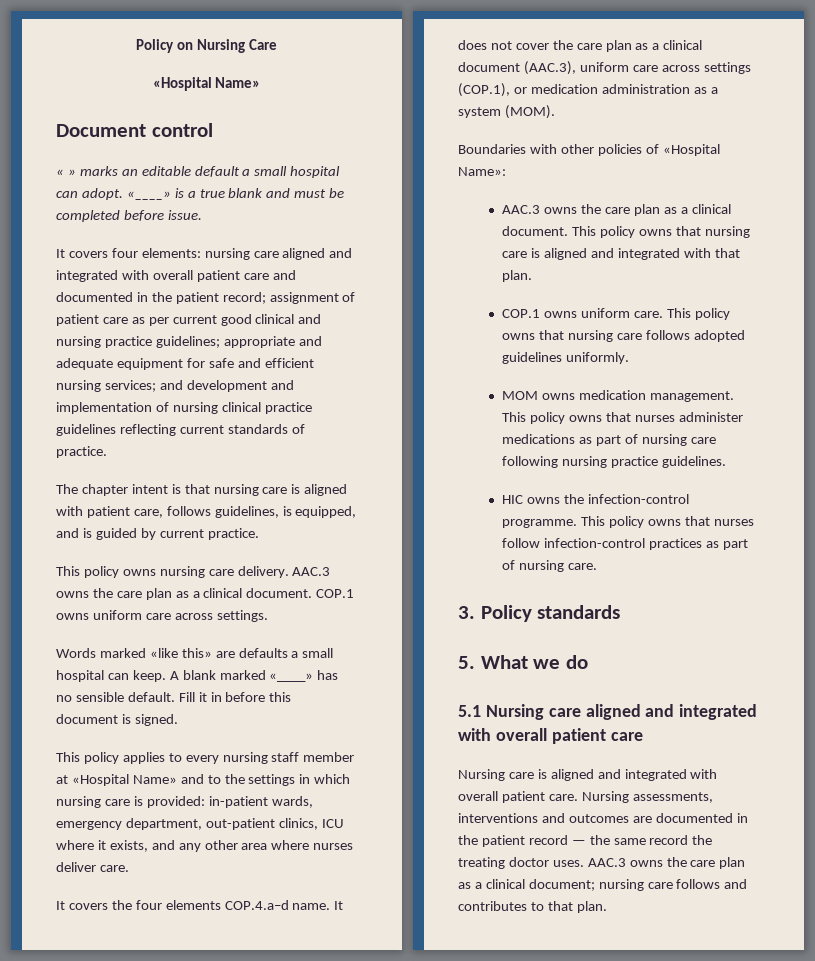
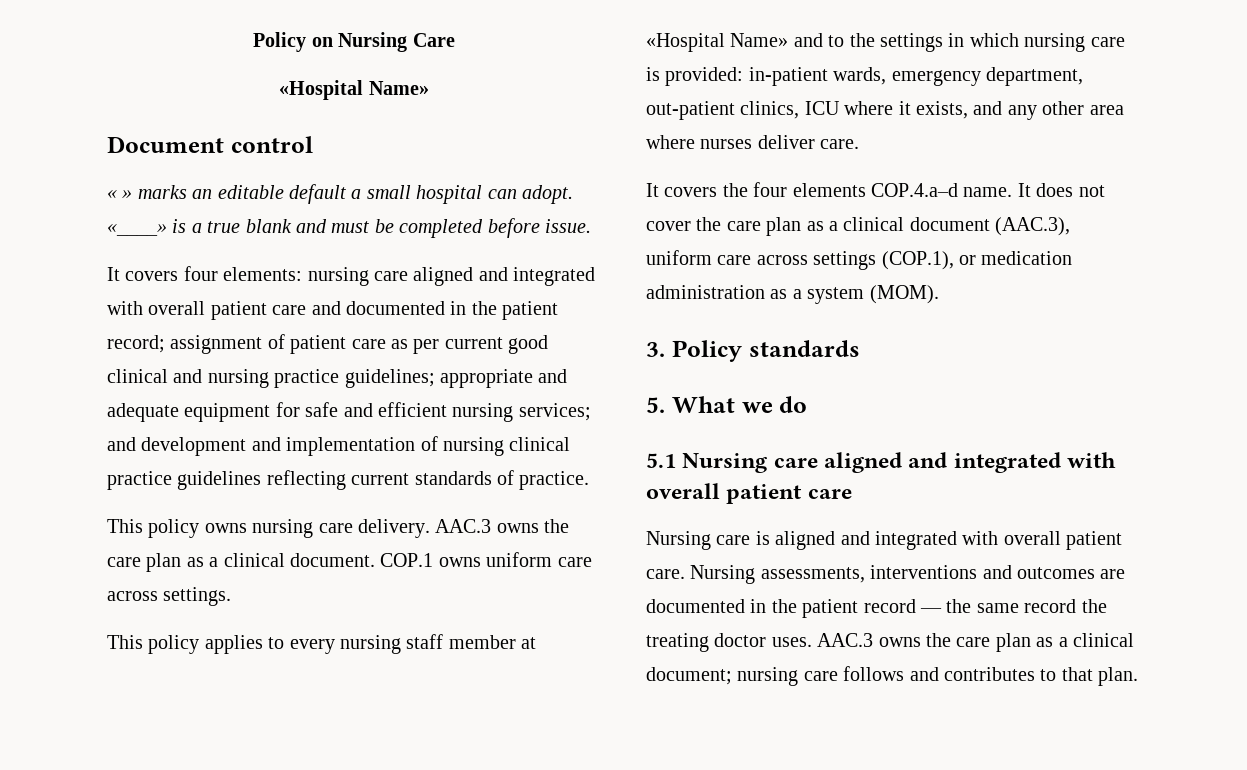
[56,484,348,496] [56,506,357,518] [56,528,259,540] // The chapter intent is that nursing care is aligned with patient care, follows guidelines, is equipped, and is guided by current practice. -> (590, 480) none
[56,648,334,658] [56,670,339,682] [56,692,292,702] [56,714,178,726] // Words marked «like this» are defaults a small hospital can keep. A blank marked «____» has no sensible default. Fill it in before this document is signed. -> (232, 596) none
[458,144,720,156] [458,167,506,176] [502,204,731,216] [502,226,750,238] [502,248,740,260] [502,270,533,282] [502,308,730,320] [502,330,745,342] [502,352,630,364] [502,390,735,402] [502,412,743,424] [502,434,716,446] [502,456,727,468] [502,494,690,504] [502,516,754,528] [502,538,748,550] [502,560,598,572] // Boundaries with other policies of «Hospital Name»: // AAC.3 owns the care plan as a clinical document. This policy owns that nursing care is aligned and integrated with that plan. // COP.1 owns uniform care. This policy owns that nursing care follows adopted guidelines uniformly. // MOM owns medication management. This policy owns that nurses administer medications as part of nursing care following nursing practice guidelines. // HIC owns the infection-control programme. This policy owns that nurses follow infection-control practices as part of nursing care. -> (939, 294) none

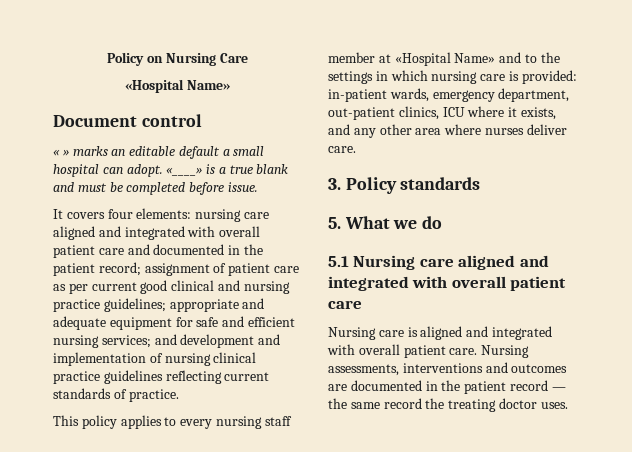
[107,519,570,538] [107,552,592,572] [107,587,232,606] // This policy owns nursing care delivery. AAC.3 owns the care plan as a clinical document. COP.1 owns uniform care across settings. -> (179, 395) none
[646,182,1105,197] [646,217,1071,236] [646,250,1073,270] [646,285,939,304] // It covers the four elements COP.4.a–d name. It does not cover the care plan as a clinical document (AAC.3), uniform care across settings (COP.1), or medication administration as a system (MOM). -> (356, 149) none
[817,633,1134,652] [646,666,1139,686] AAC.3 owns the care plan as a clinical document; nursing care follows and contributes to that plan. -> (568, 405) none

